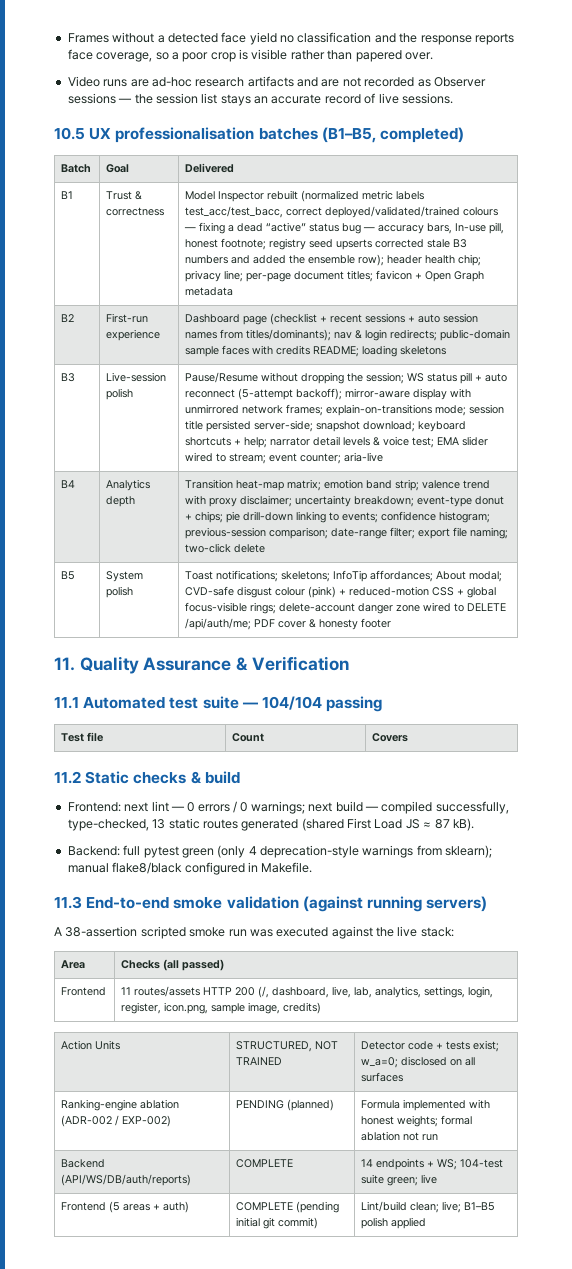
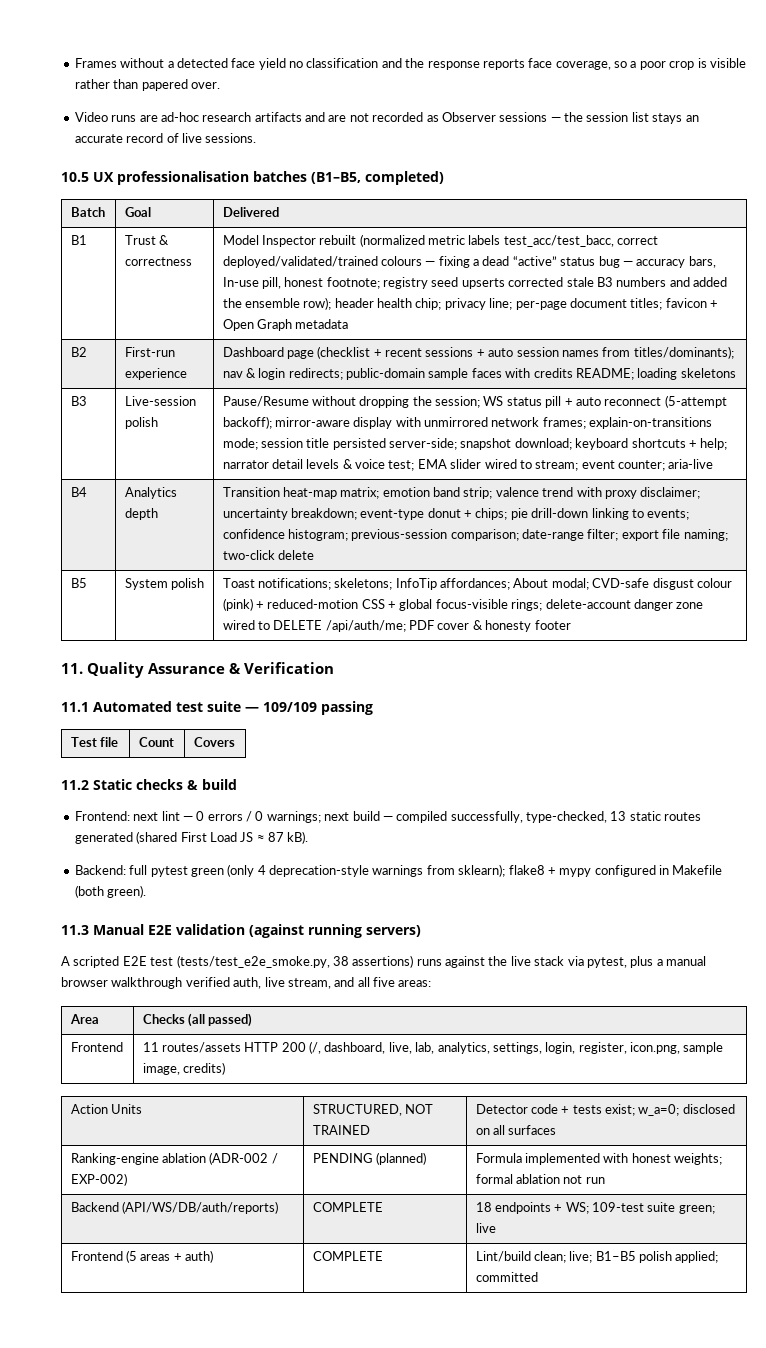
[261,696,322,710] 104/104 -> [263,702,317,712] 109/109
[67,862,313,875] manual flake8/black configured in Makefile. -> [508,865,723,877] [74,885,147,898] flake8 + mypy configured in Makefile (both green).
[86,897,223,909] End-to-end smoke -> [93,924,172,935] Manual E2E
[65,926,454,939] 38-assertion scripted smoke run was executed against the live stack: -> [73,955,706,968] [61,977,432,989] scripted E2E test (tests/test_e2e_smoke.py, 38 assertions) runs against the live stack via pytest, plus a manual browser walkthrough verified auth, live stream, and all five areas:
[361,1159,374,1167] 14 -> [475,1202,492,1212] 18
[460,1159,504,1168] 104-test -> [592,1202,645,1212] 109-test
[296,1201,340,1213] [236,1217,319,1229] (pending initial git commit) -> (383, 1256) none
[391,1217,427,1229] applied -> [675,1251,719,1263] [475,1272,538,1282] applied; committed

